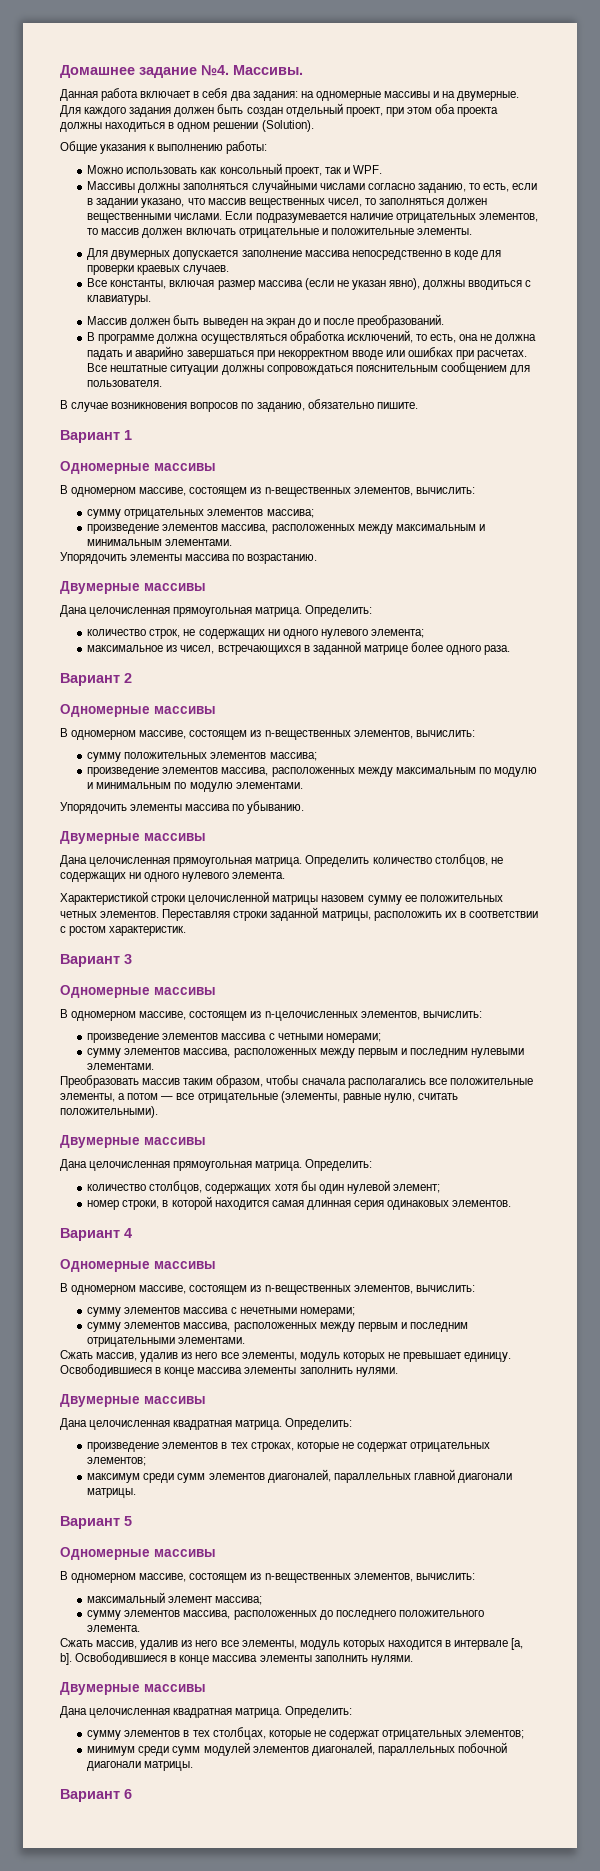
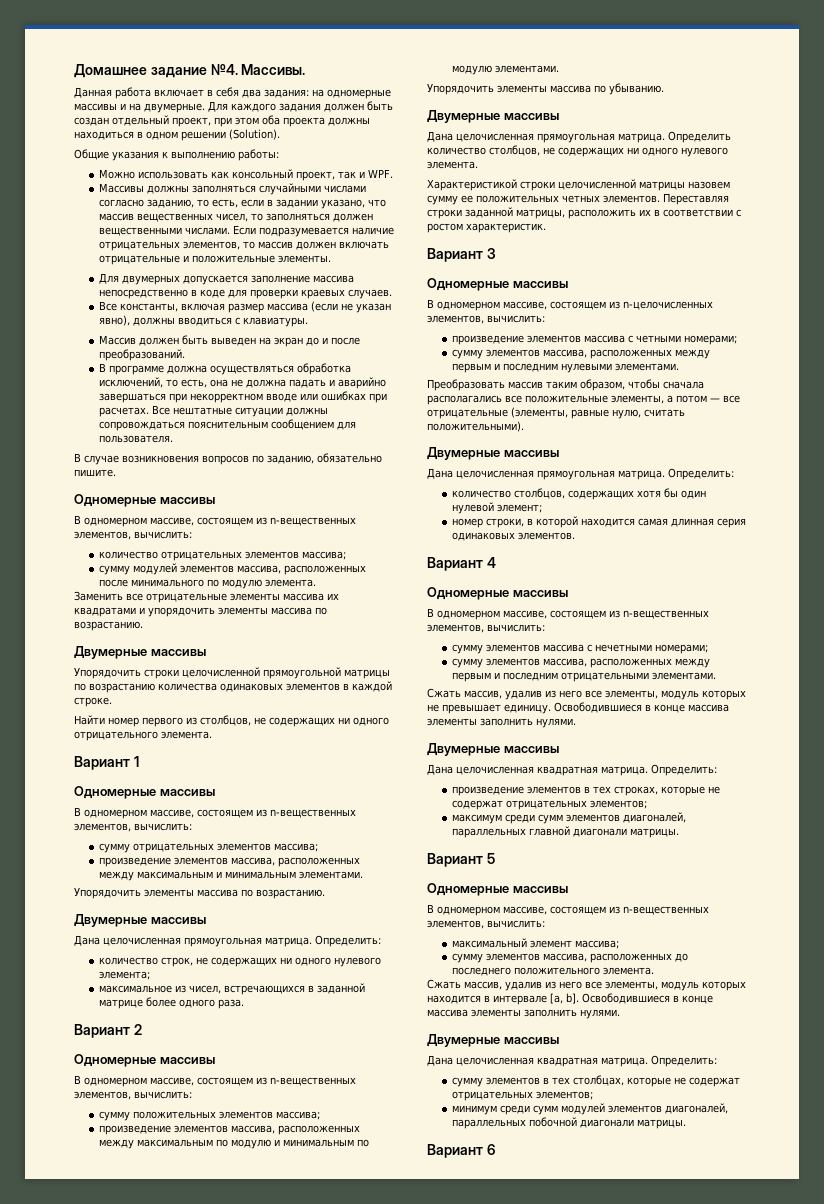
(418, 405) none -> [74,494,215,507] [74,515,356,527] [74,531,192,540] [99,551,347,561] [99,563,367,575] [99,579,317,589] [74,591,339,603] [74,607,327,617] [74,621,143,631] [74,646,206,659] [74,667,390,679] [74,681,392,693] [74,697,112,707] [74,715,389,727] [74,731,212,741] // Одномерные массивы // В одномерном массиве, состоящем из n-вещественных элементов, вычислить: // количество отрицательных элементов массива; // сумму модулей элементов массива, расположенных после минимального по модулю элемента. // Заменить все отрицательные элементы массива их квадратами и упорядочить элементы массива по возрастанию. // Двумерные массивы // Упорядочить строки целочисленной прямоугольной матрицы по возрастанию количества одинаковых элементов в каждой строке. // Найти номер первого из столбцов, не содержащих ни одного отрицательного элемента.

